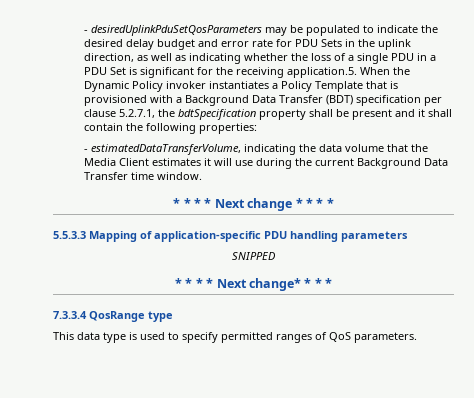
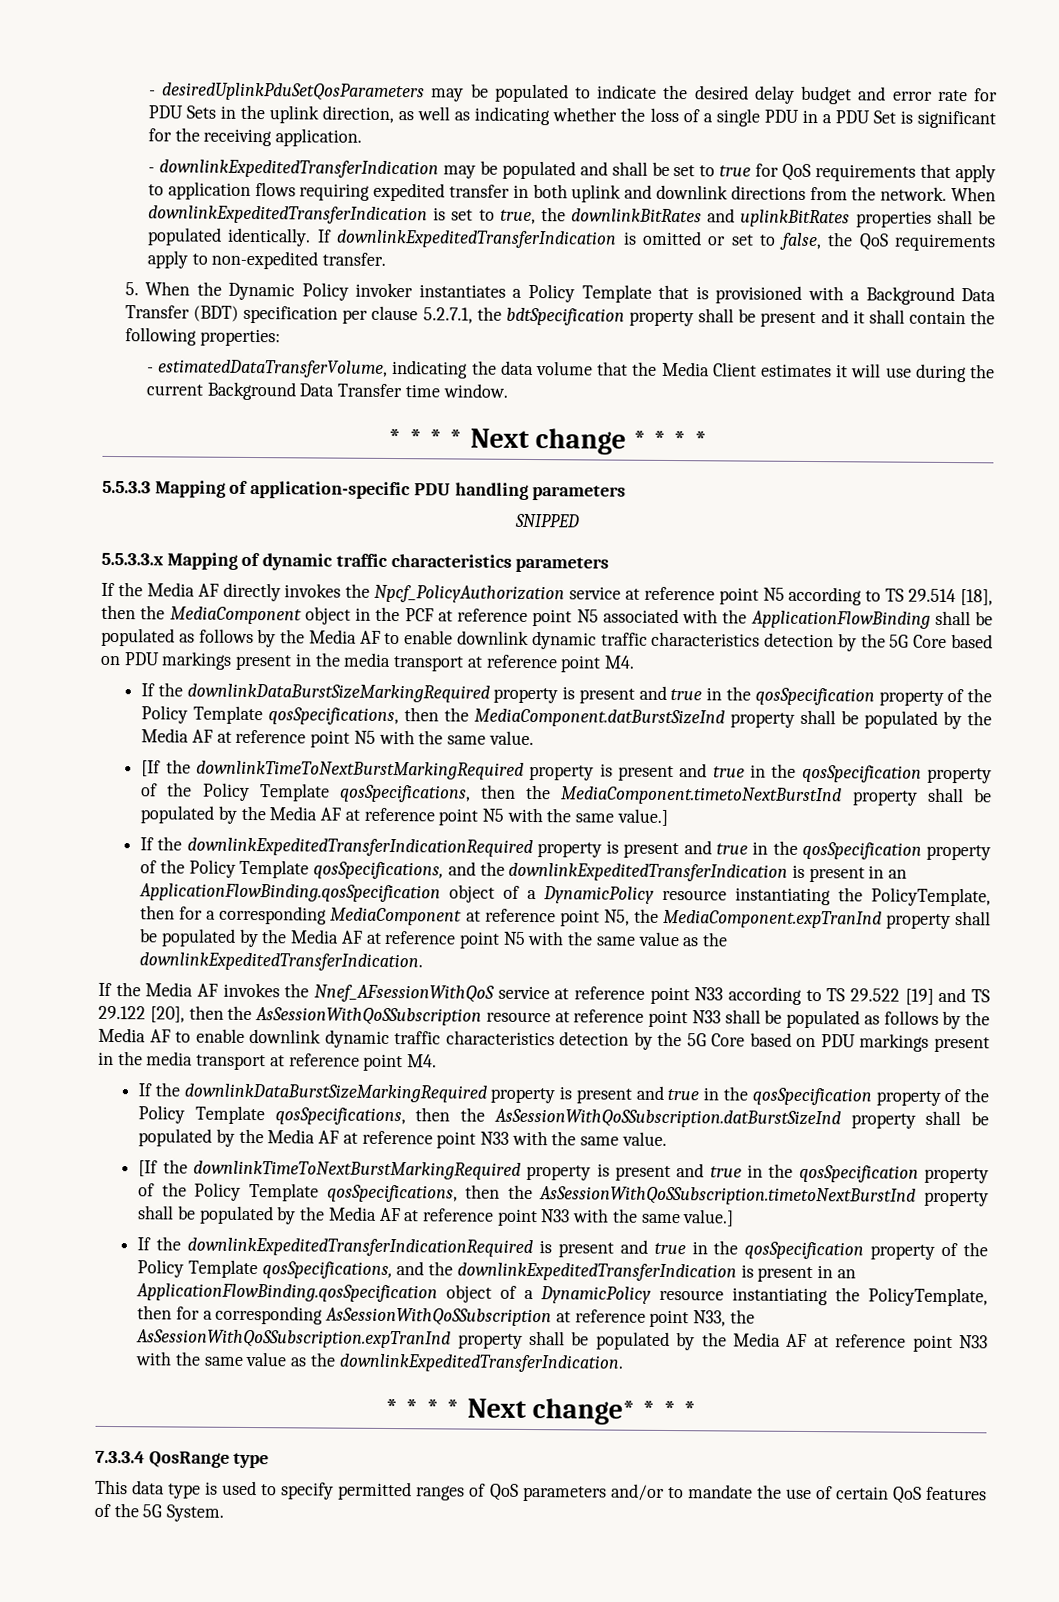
[287,67,358,78] application.5. -> [275,128,363,147] [147,159,996,183] [147,181,996,203] [147,205,996,228] [146,227,997,252] [146,250,387,270] [124,282,139,296] application. // - downlinkExpeditedTransferIndication may be populated and shall be set to true for QoS requirements that apply to application flows requiring expedited transfer in both uplink and downlink directions from the network. When downlinkExpeditedTransferIndication is set to true, the downlinkBitRates and uplinkBitRates properties shall be populated identically. If downlinkExpeditedTransferIndication is omitted or set to false, the QoS requirements apply to non-expedited transfer. // 5.
(275, 256) none -> [101,552,610,573] [101,582,993,606] [101,604,993,629] [101,627,994,652] [100,651,635,673] [141,682,992,706] [141,705,992,730] [141,728,534,748] [141,759,992,784] [141,782,993,806] [140,805,668,826] [140,836,991,861] [140,859,908,883] [139,883,991,907] [140,905,992,930] [139,928,729,949] [139,952,424,972] [98,982,990,1005] [98,1005,990,1030] [98,1027,990,1053] [98,1051,438,1072] [138,1082,989,1106] [138,1105,990,1129] [138,1128,667,1149] [138,1159,989,1184] [138,1182,990,1207] [137,1205,735,1227] [137,1236,988,1260] [137,1259,856,1283] [136,1283,988,1307] [137,1305,755,1328] [136,1329,988,1353] [135,1351,624,1373] // 5.5.3.3.x Mapping of dynamic traffic characteristics parameters // If the Media AF directly invokes the Npcf_PolicyAuthorization service at reference point N5 according to TS 29.514 [18], then the MediaComponent object in the PCF at reference point N5 associated with the ApplicationFlowBinding shall be populated as follows by the Media AF to enable downlink dynamic traffic characteristics detection by the 5G Core based on PDU markings present in the media transport at reference point M4. // If the downlinkDataBurstSizeMarkingRequired property is present and true in the qosSpecification property of the Policy Template qosSpecifications, then the MediaComponent.datBurstSizeInd property shall be populated by the Media AF at reference point N5 with the same value. // [If the downlinkTimeToNextBurstMarkingRequired property is present and true in the qosSpecification property of the Policy Template qosSpecifications, then the MediaComponent.timetoNextBurstInd property shall be populated by the Media AF at reference point N5 with the same value.] // If the downlinkExpeditedTransferIndicationRequired property is present and true in the qosSpecification property of the Policy Template qosSpecifications, and the downlinkExpeditedTransferIndication is present in an ApplicationFlowBinding.qosSpecification object of a DynamicPolicy resource instantiating the PolicyTemplate, then for a corresponding MediaComponent at reference point N5, the MediaComponent.expTranInd property shall be populated by the Media AF at reference point N5 with the same value as the downlinkExpeditedTransferIndication. // If the Media AF invokes the Nnef_AFsessionWithQoS service at reference point N33 according to TS 29.522 [19] and TS 29.122 [20], then the AsSessionWithQoSSubscription resource at reference point N33 shall be populated as follows by the Media AF to enable downlink dynamic traffic characteristics detection by the 5G Core based on PDU markings present in the media transport at reference point M4. // If the downlinkDataBurstSizeMarkingRequired property is present and true in the qosSpecification property of the Policy Template qosSpecifications, then the AsSessionWithQoSSubscription.datBurstSizeInd property shall be populated by the Media AF at reference point N33 with the same value. // [If the downlinkTimeToNextBurstMarkingRequired property is present and true in the qosSpecification property of the Policy Template qosSpecifications, then the AsSessionWithQoSSubscription.timetoNextBurstInd property shall be populated by the Media AF at reference point N33 with the same value.] // If the downlinkExpeditedTransferIndicationRequired is present and true in the qosSpecification property of the Policy Template qosSpecifications, and the downlinkExpeditedTransferIndication is present in an ApplicationFlowBinding.qosSpecification object of a DynamicPolicy resource instantiating the PolicyTemplate, then for a corresponding AsSessionWithQoSSubscription at reference point N33, the AsSessionWithQoSSubscription.expTranInd property shall be populated by the Media AF at reference point N33 with the same value as the downlinkExpeditedTransferIndication.
[354,332,417,343] parameters. -> [521,1483,987,1504] [94,1503,225,1522] parameters and/or to mandate the use of certain QoS features of the 5G System.

